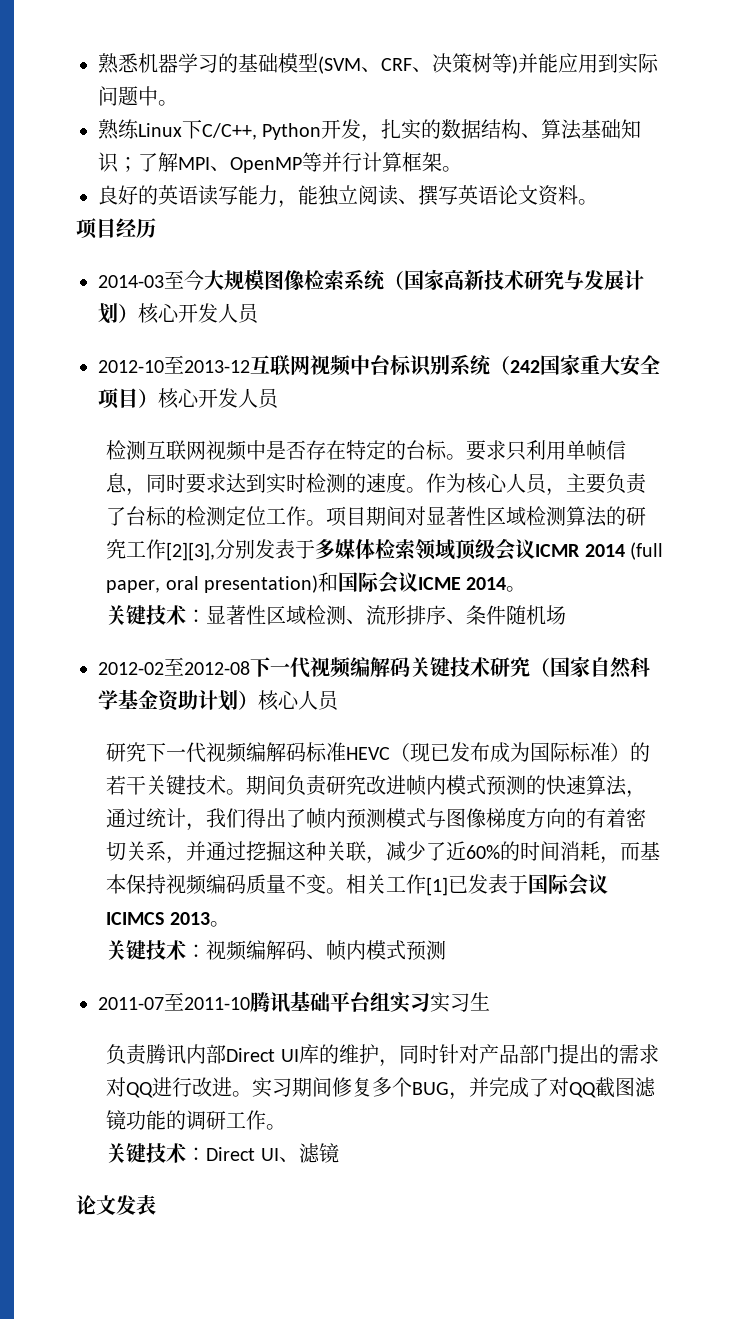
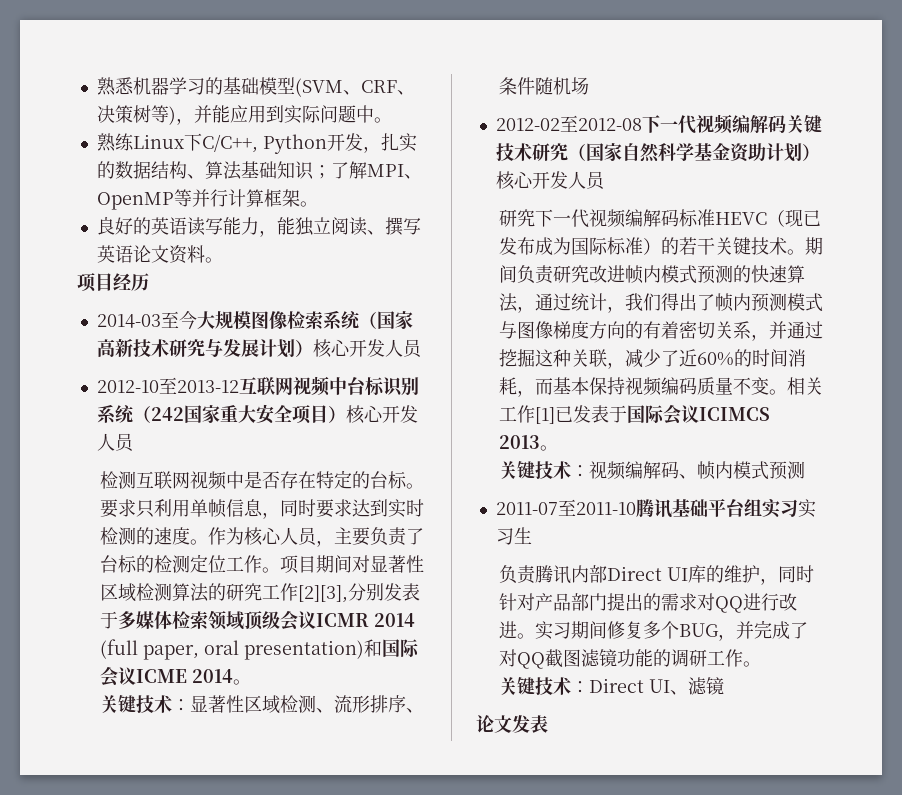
(518, 65) none -> [175,118,194,125] ，
(300, 699) none -> [531,171,568,189] 开发

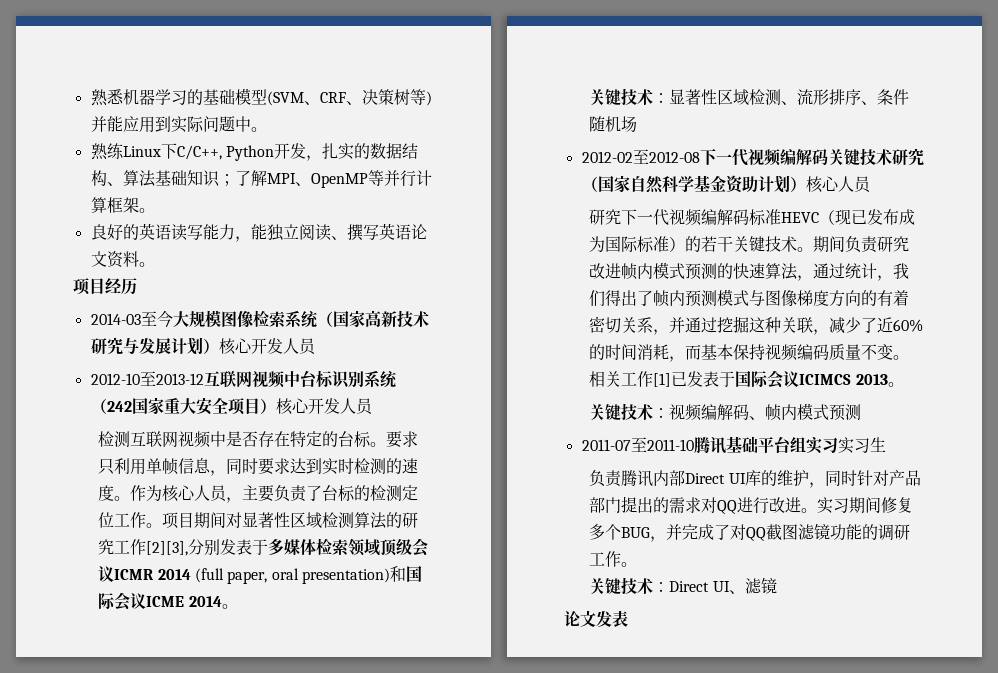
[175,118,194,125] ， -> (432, 98) none
[531,171,568,189] 开发 -> (839, 184) none

